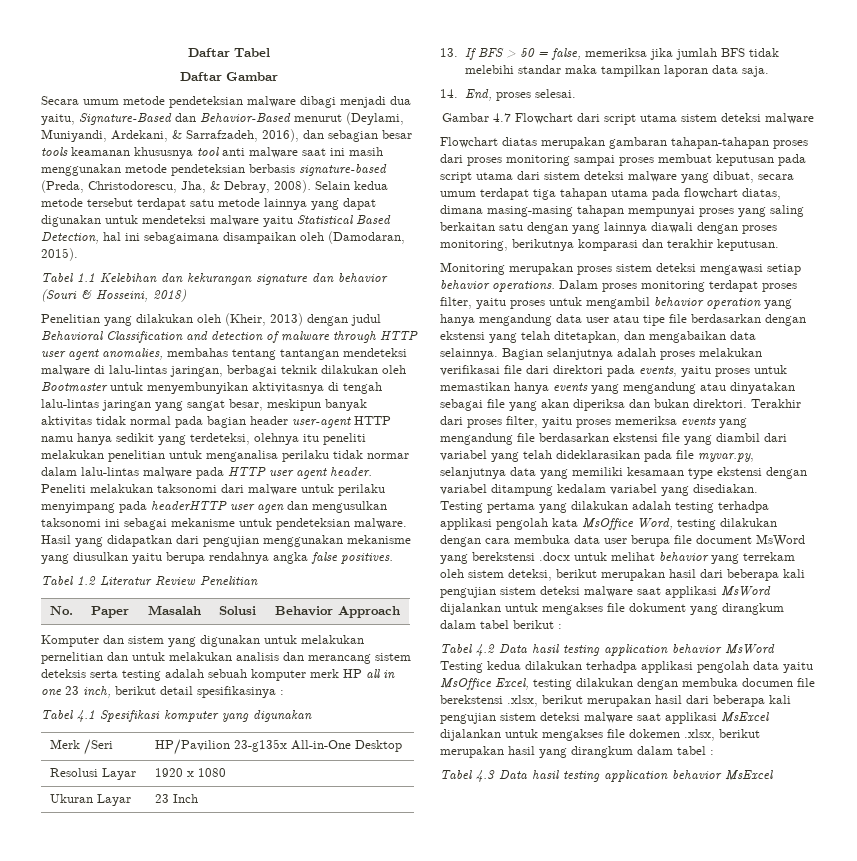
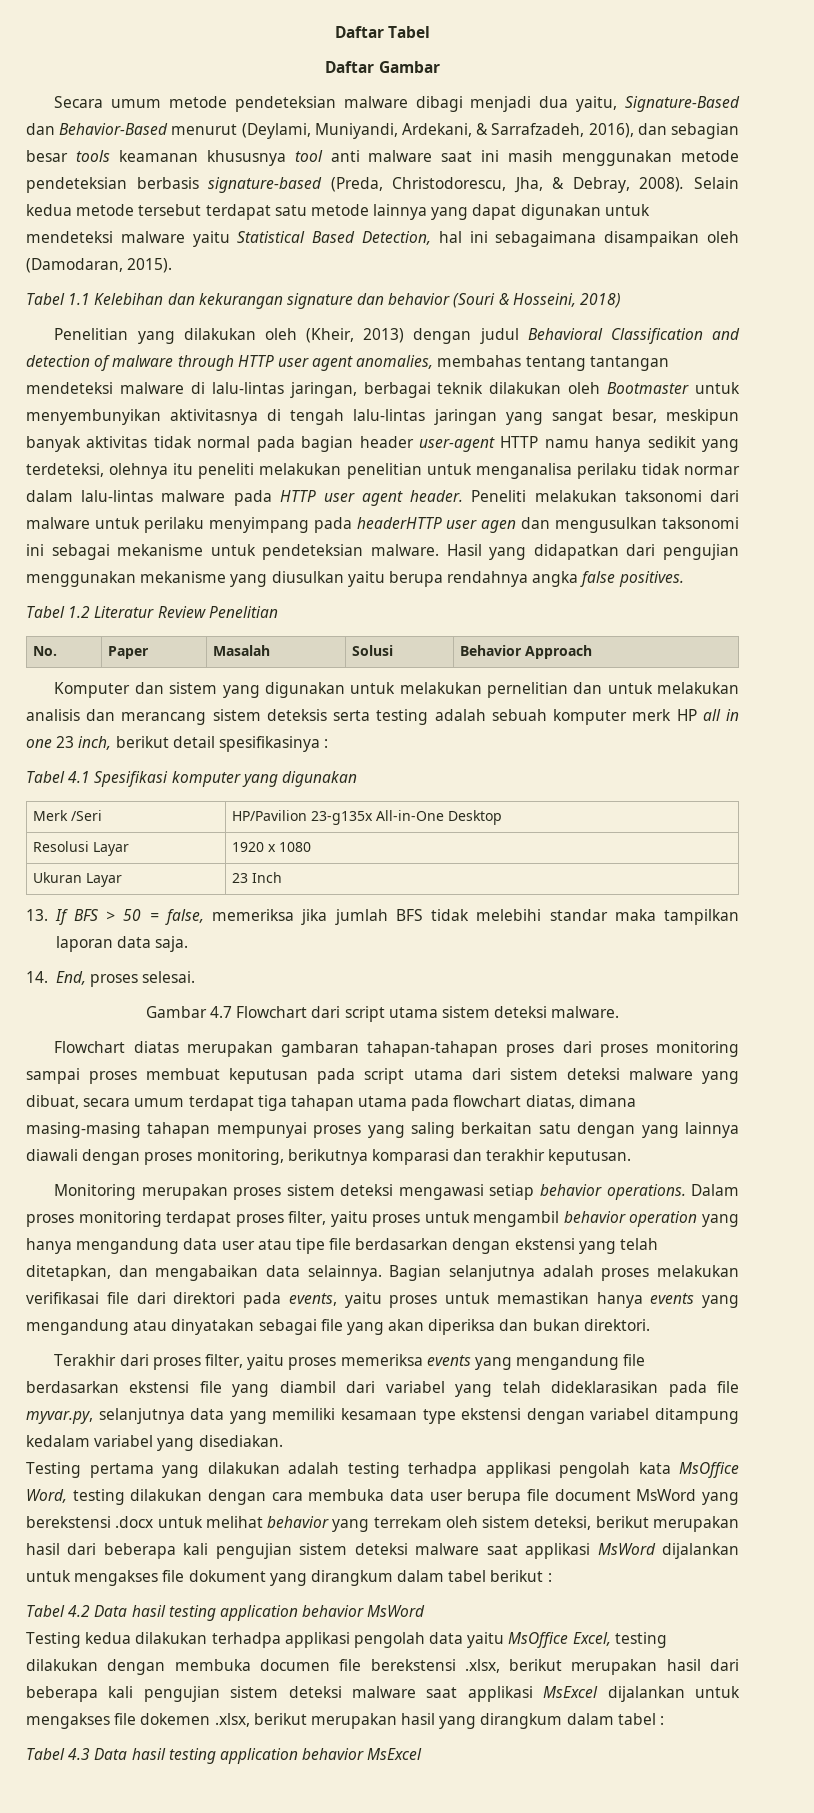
[765,113,814,124] malware -> [551,1006,620,1018] malware.
(747, 403) none -> (650, 1325) //

